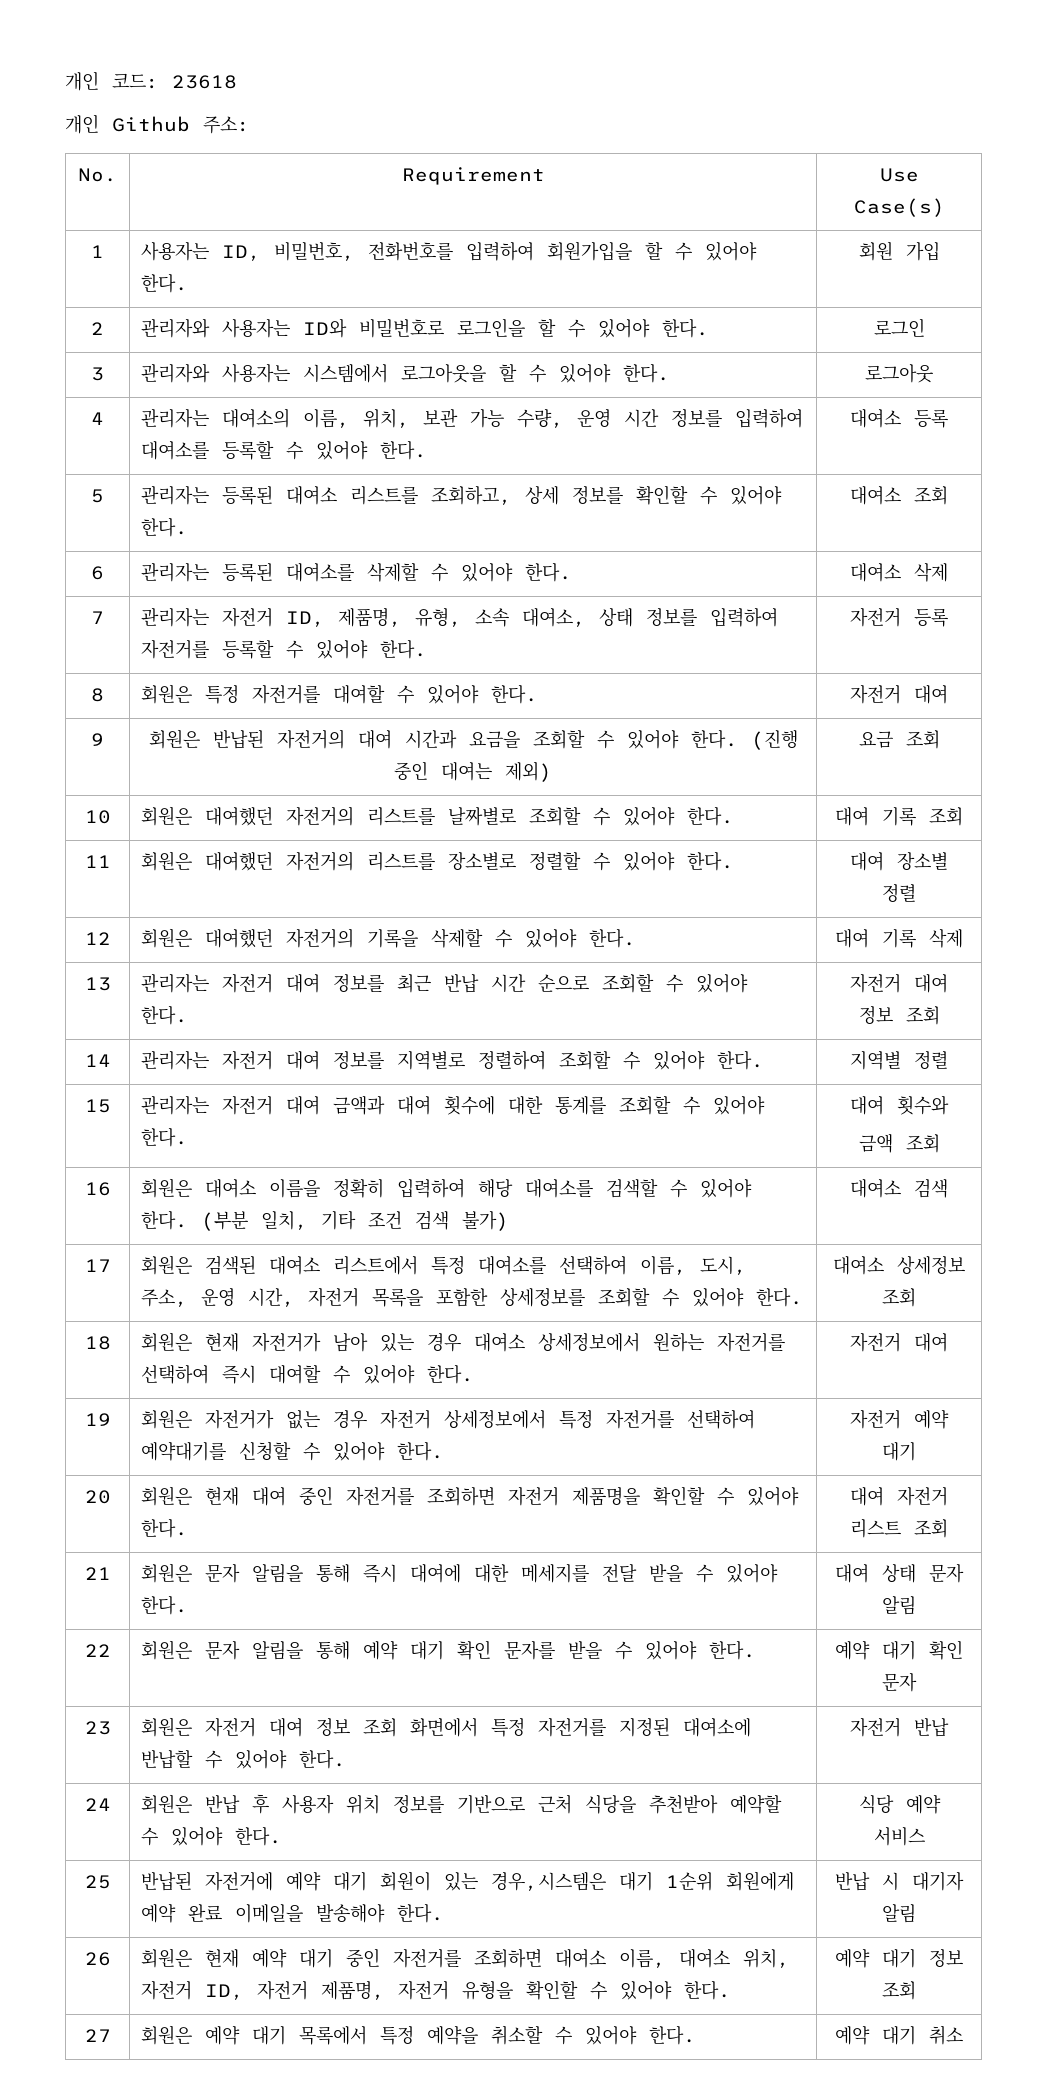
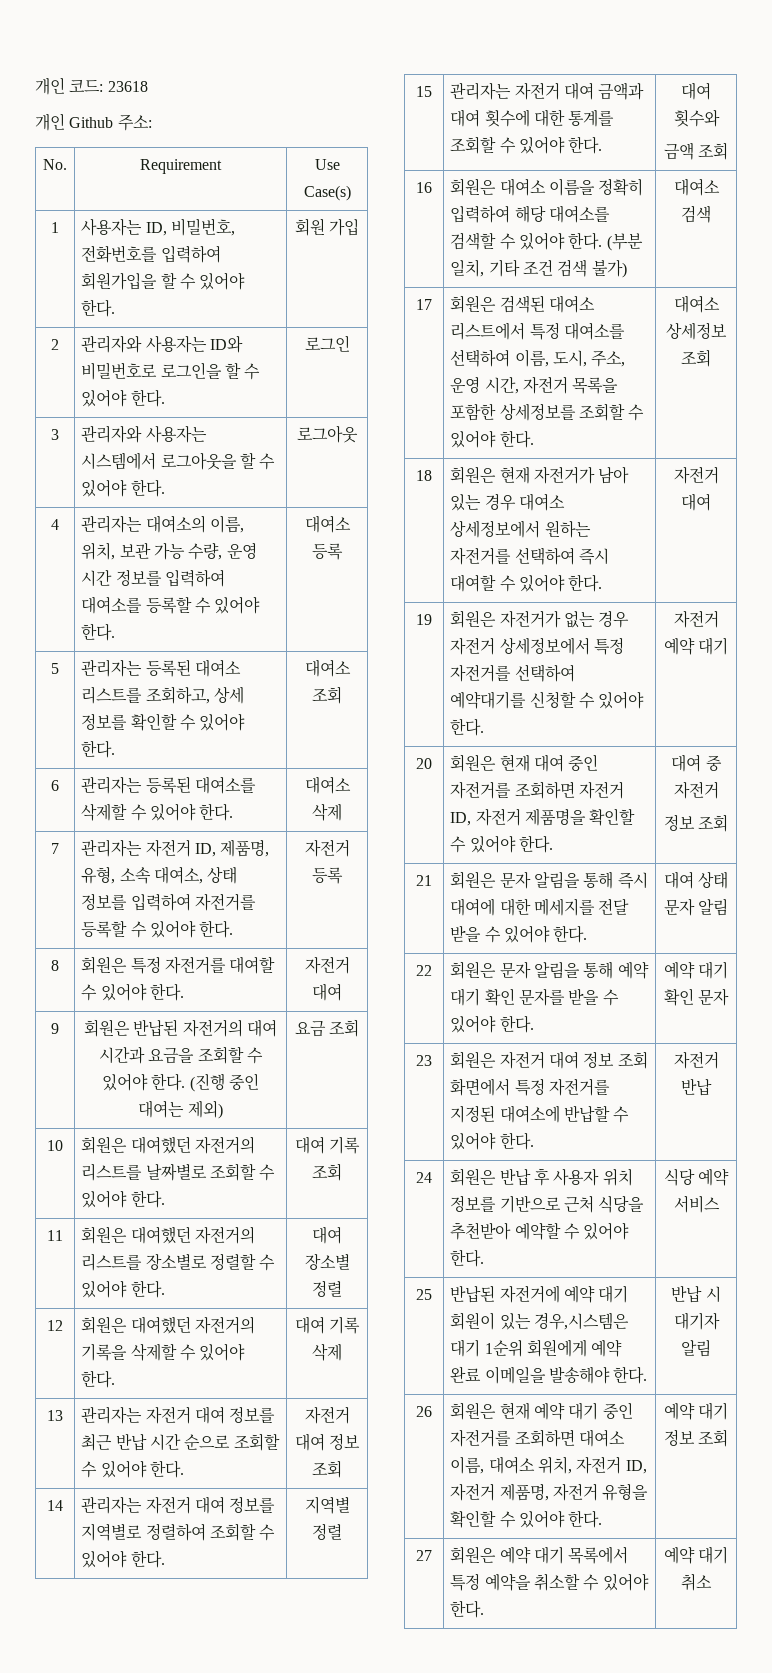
(560, 1496) none -> [450,808,521,826] ID, 자전거
[897,1486,948,1506] [850,1519,901,1538] 자전거 리스트 -> [705,755,722,771] [673,781,719,799] [663,814,695,831] 중 자전거 // 정보

